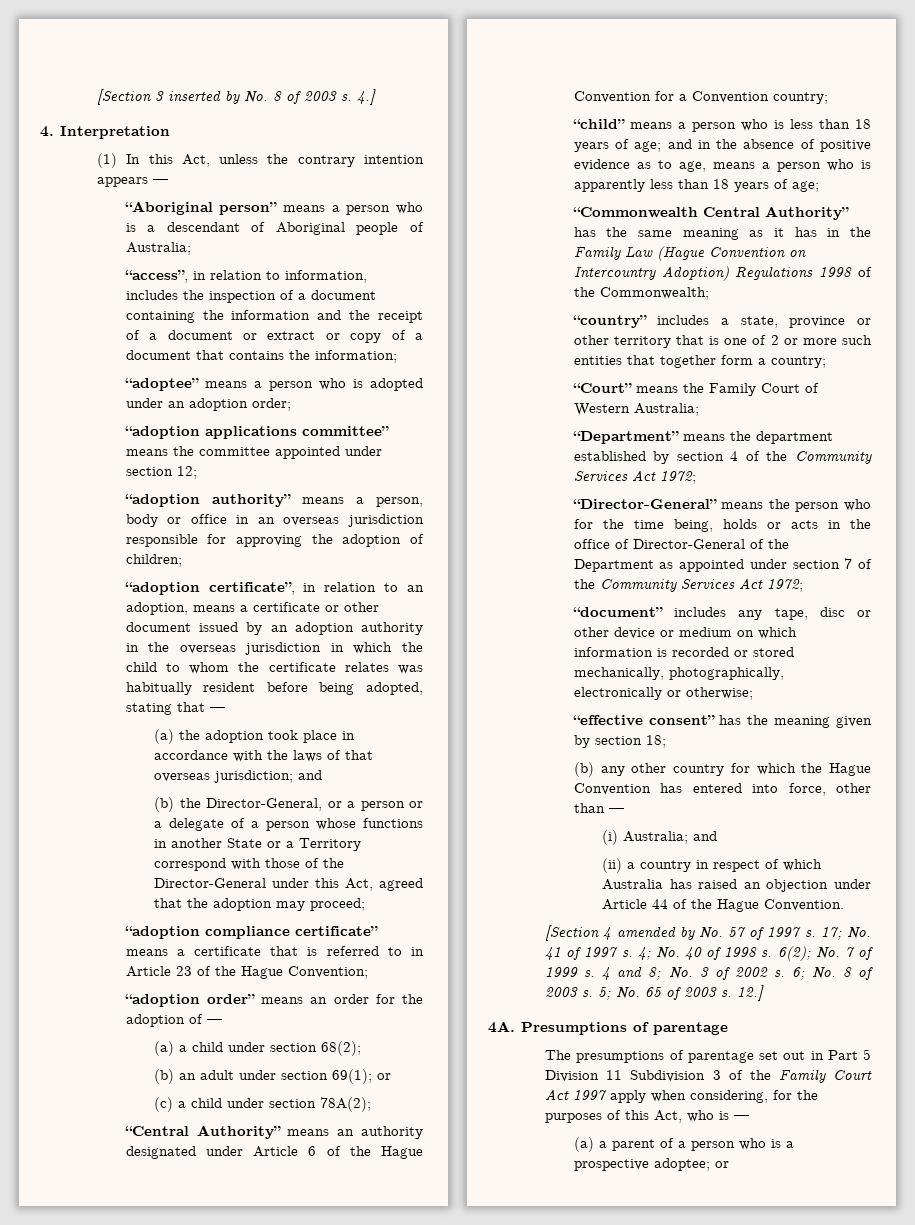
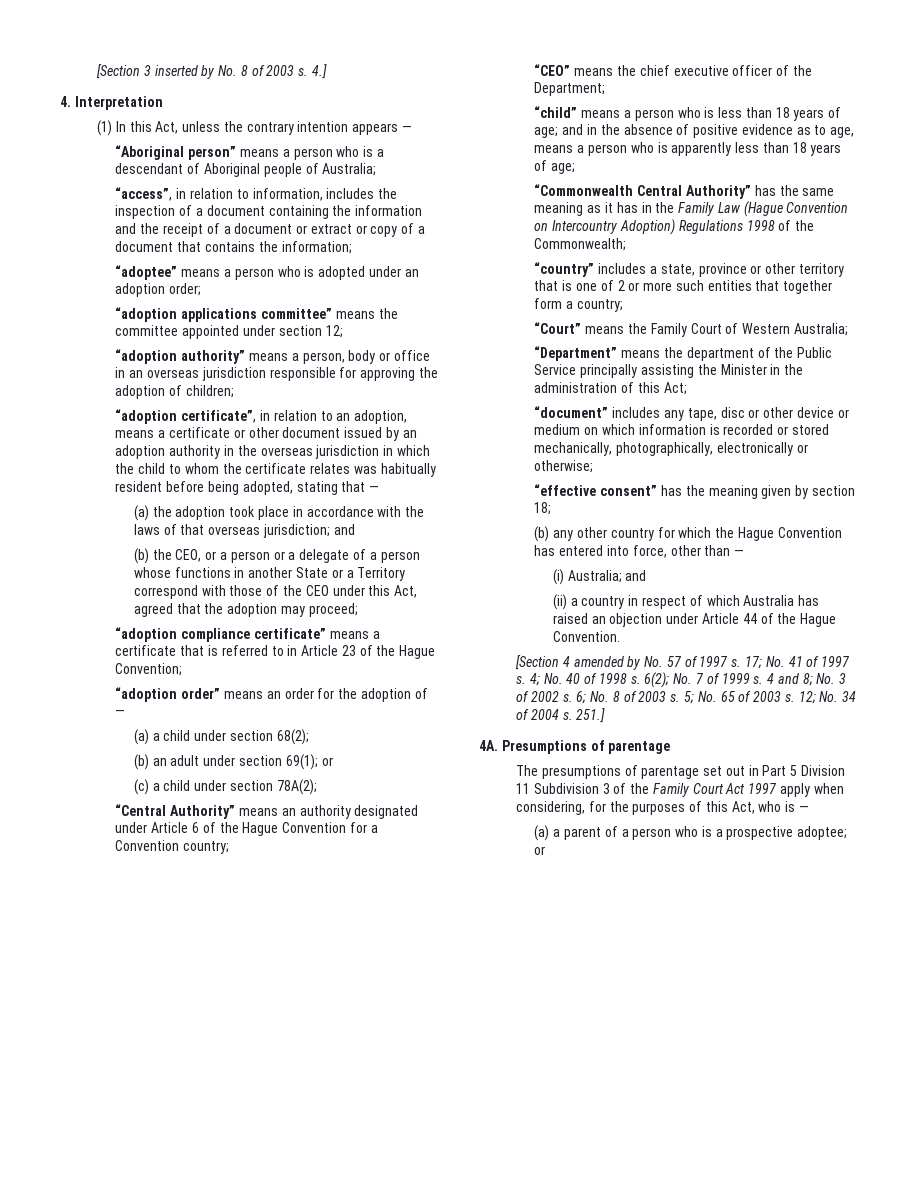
[206,798,323,811] Director-General, -> [175,549,202,562] CEO,
[154,878,267,888] Director-General -> [305,585,329,596] CEO
(828, 98) none -> [534,64,812,76] [534,82,606,96] // “CEO” means the chief executive officer of the Department;
[573,451,872,464] [573,470,696,484] [572,499,871,512] [573,519,871,532] [573,539,789,549] [573,558,872,572] [573,578,803,592] established by section 4 of the Community Services Act 1972; // “Director-General” means the person who for the time being, holds or acts in the office of Director-General of the Department as appointed under section 7 of the Community Services Act 1972; -> [757,347,833,358] [534,364,804,378] [534,382,687,395] of the Public Service principally assisting the Minister in the administration of this Act;
[737,985,765,1001] 12.] -> [798,691,857,704] [515,708,606,723] 12; No. 34 of 2004 s. 251.]

